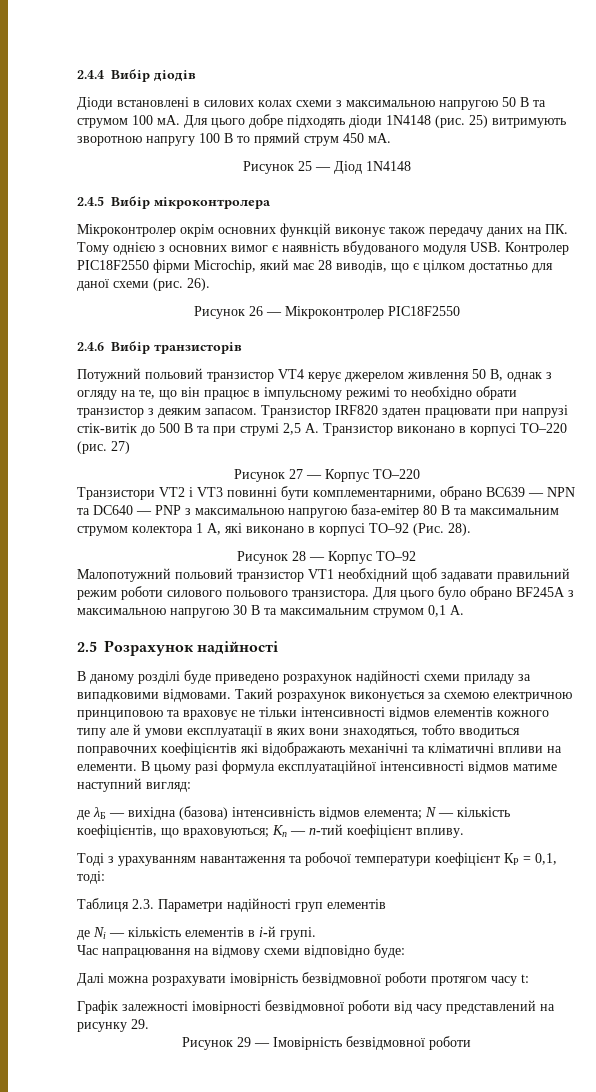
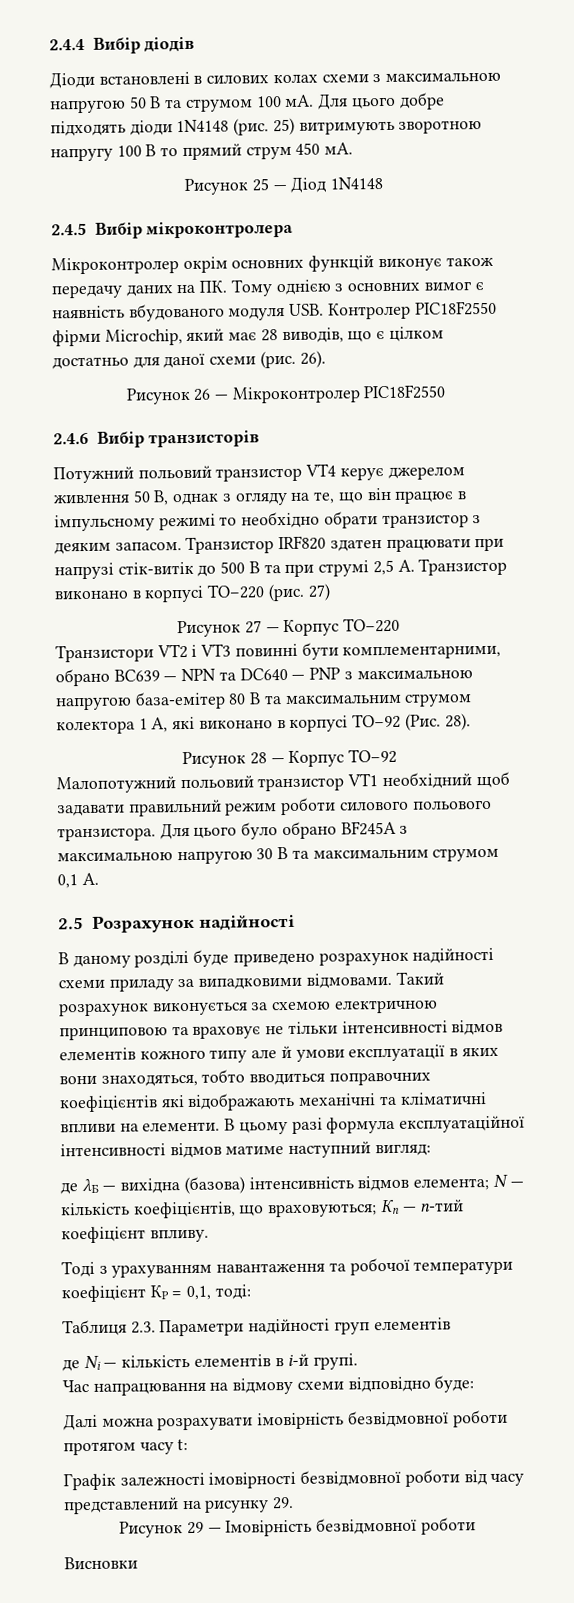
(471, 1043) none -> [64,1556,138,1570] // Висновки

